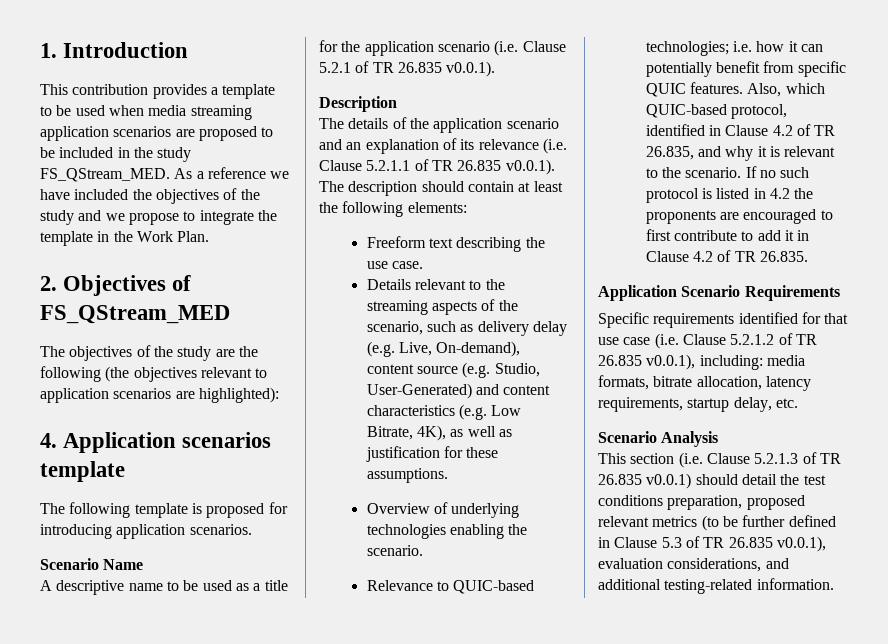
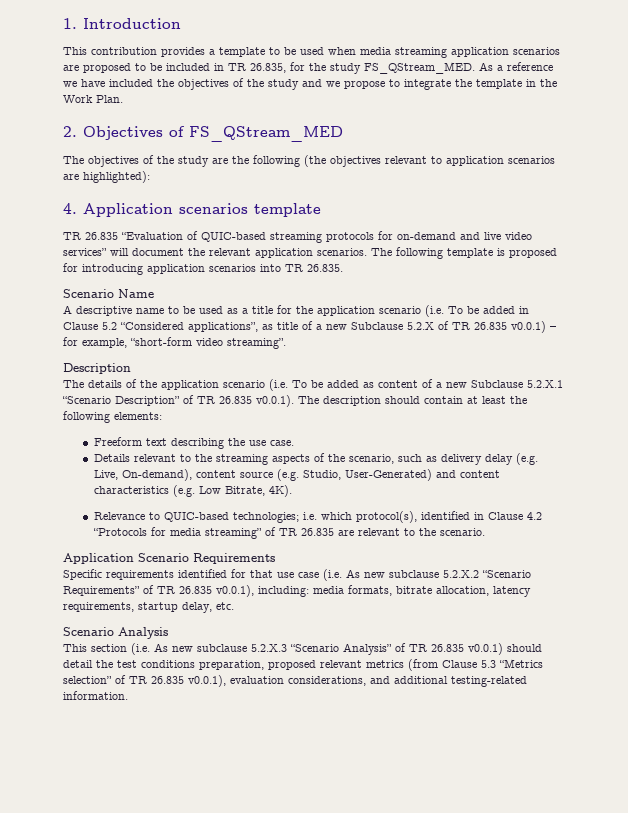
(130, 152) none -> [228,62,305,73] TR 26.835, for
(125, 471) none -> [63,231,532,243] [63,248,367,258] TR 26.835 “Evaluation of QUIC-based streaming protocols for on-demand and live video services” will document the relevant application scenarios.
[189,524,252,535] scenarios. -> [209,264,343,272] scenarios into TR 26.835.
[522,41,566,52] [319,61,496,77] Clause 5.2.1 of TR 26.835 v0.0.1). -> [448,306,529,314] [63,321,556,333] [63,337,286,349] To be added in Clause 5.2 “Considered applications”, as title of a new Subclause 5.2.X of TR 26.835 v0.0.1) – for example, “short-form video streaming”.
[319,138,567,154] [319,160,411,171] and an explanation of its relevance (i.e. Clause 5.2.1.1 -> [269,379,563,391] [62,396,180,406] (i.e. To be added as content of a new Subclause 5.2.X.1 “Scenario Description”
[417,425,513,441] [365,446,499,462] [366,468,448,483] [366,502,520,518] [366,524,528,539] [366,545,423,556] 4K), as well as justification for these assumptions. // Overview of underlying technologies enabling the scenario. -> [268,485,292,497] 4K).
[756,41,824,52] [645,61,846,77] [645,82,825,97] [645,104,788,119] [645,124,836,136] [645,146,836,161] [645,166,810,178] [645,188,814,203] [645,209,833,224] [645,229,810,241] [645,250,809,262] how it can potentially benefit from specific QUIC features. Also, which QUIC-based protocol, identified in Clause 4.2 of TR 26.835, and why it is relevant to the scenario. If no such protocol is listed in 4.2 the proponents are encouraged to first contribute to add it in Clause 4.2 of TR 26.835. -> [320,511,542,523] [92,527,485,539] which protocol(s), identified in Clause 4.2 “Protocols for media streaming” of TR 26.835 are relevant to the scenario.
[682,334,775,345] Clause 5.2.1.2 -> [346,569,531,578] [63,586,140,596] As new subclause 5.2.X.2 “Scenario Requirements”
[706,453,799,464] Clause 5.2.1.3 -> [154,643,392,655] As new subclause 5.2.X.3 “Scenario Analysis”
[701,515,836,531] [598,537,682,548] (to be further defined in Clause 5.3 -> [408,659,543,671] [63,676,112,684] (from Clause 5.3 “Metrics selection”

